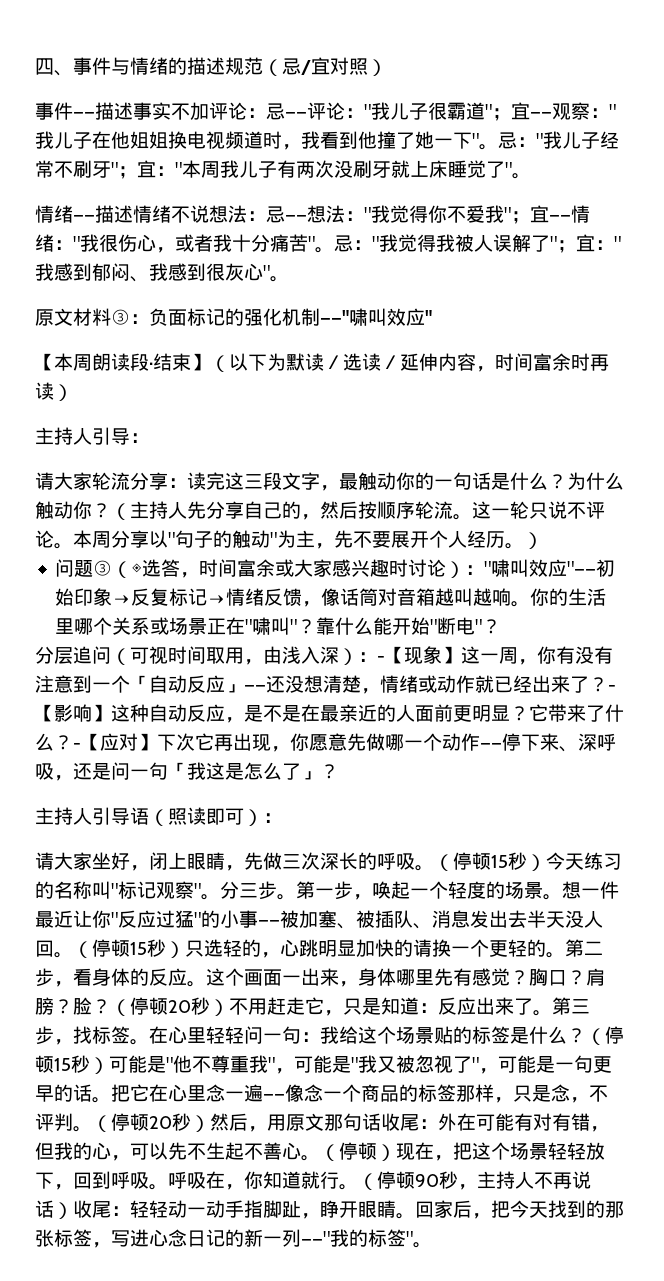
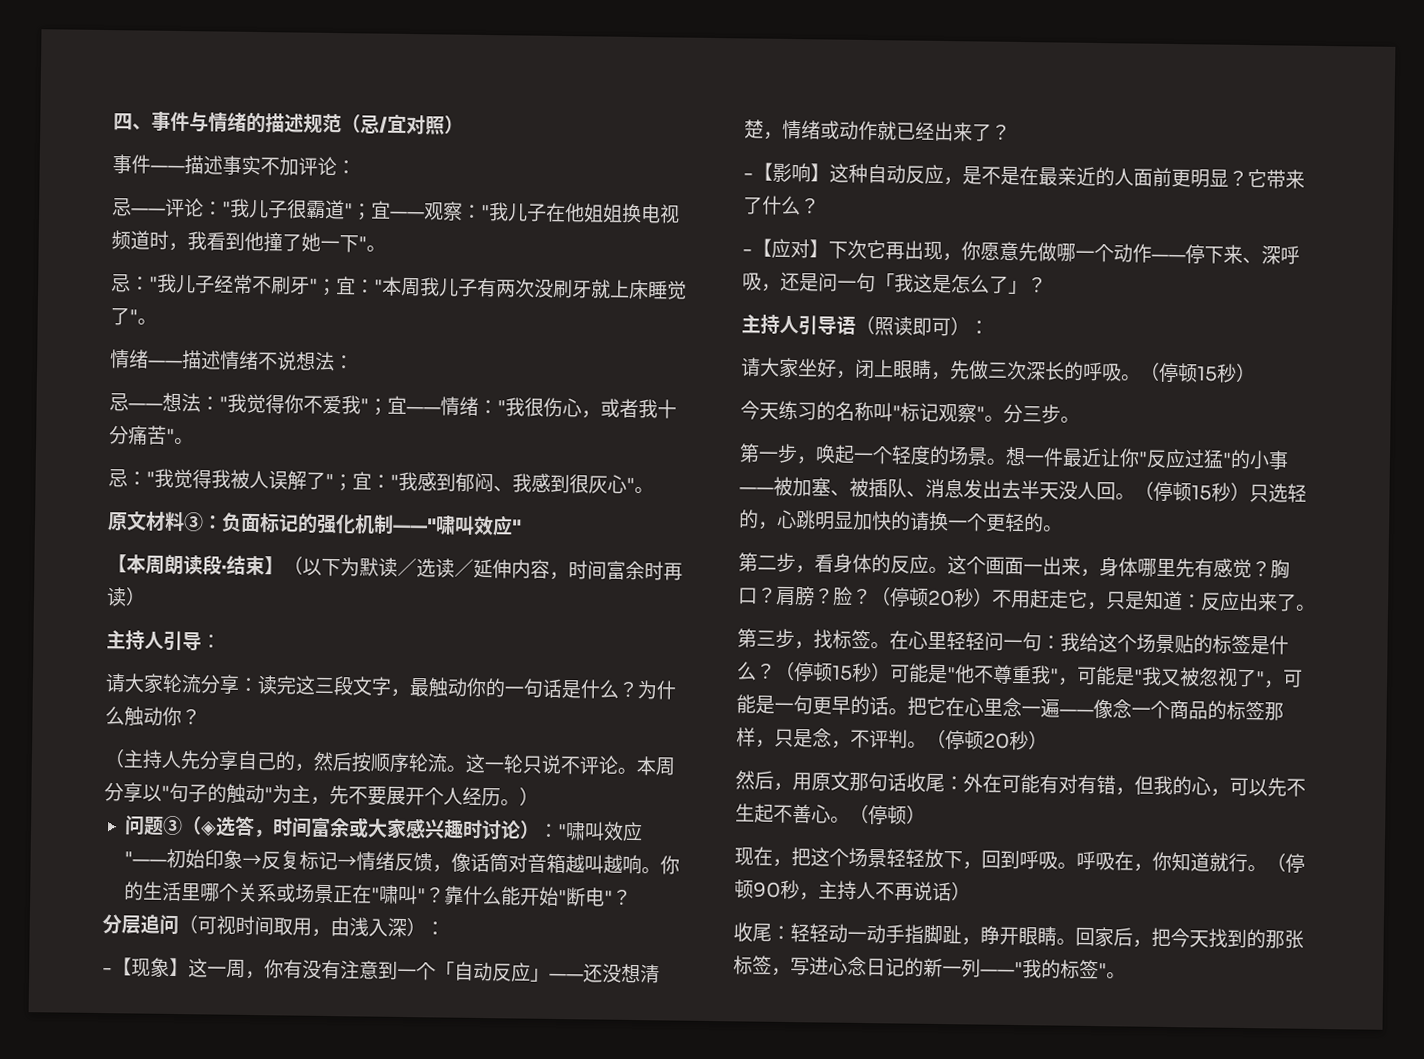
(266, 113) none -> (356, 167) //
(498, 147) none -> (386, 248) //
(266, 216) none -> (354, 362) //
(334, 250) none -> (194, 441) //
(111, 510) none -> (201, 717) //
(377, 657) none -> (445, 928) //
(608, 684) none -> (1011, 132) //
(73, 742) none -> (820, 206) //
(546, 862) none -> (1256, 373) //
(296, 897) none -> (1080, 419) //
(565, 955) none -> (1063, 528) //
(552, 1013) none -> (1316, 607) //
(210, 1123) none -> (1048, 741) //
(396, 1152) none -> (926, 815) //
(73, 1210) none -> (971, 892) //

